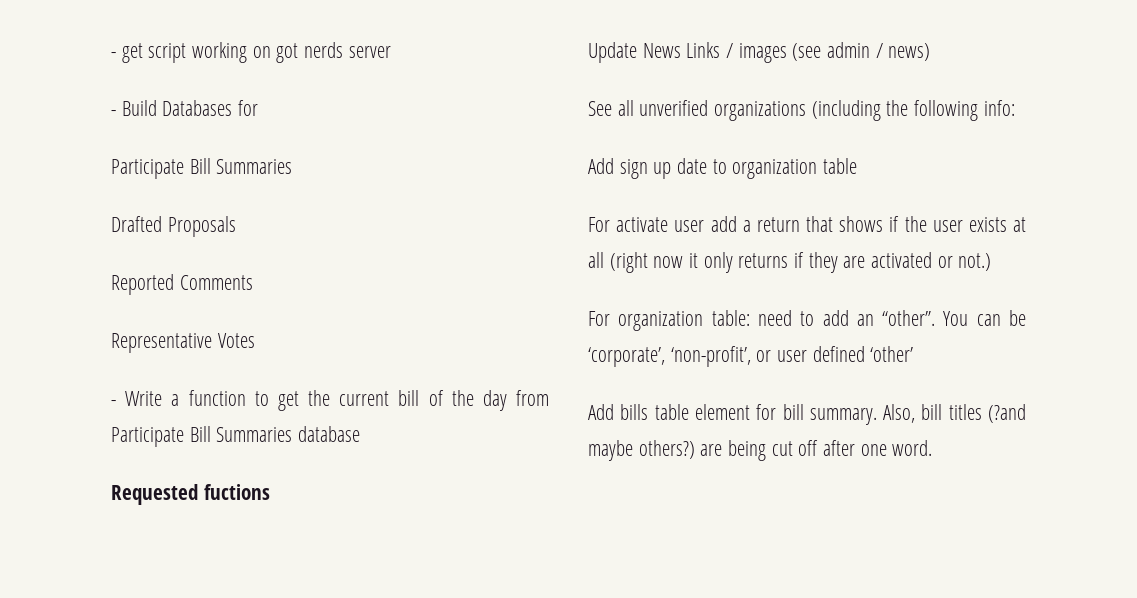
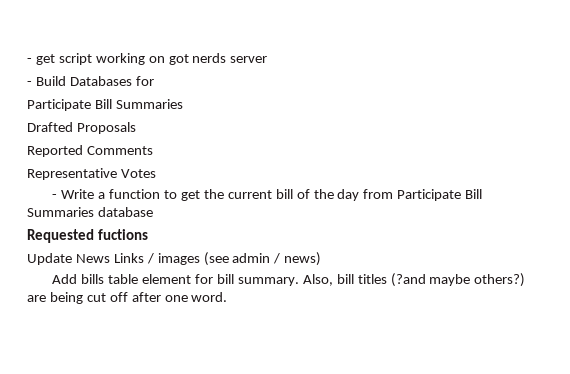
[588,100,1015,121] [588,158,858,179] [588,216,1026,232] [588,252,992,273] [588,310,1026,331] [588,346,914,367] // See all unverified organizations (including the following info: // Add sign up date to organization table // For activate user add a return that shows if the user exists at all (right now it only returns if they are activated or not.) // For organization table: need to add an “other”. You can be ‘corporate’, ‘non-profit’, or user defined ‘other’ -> (322, 259) none

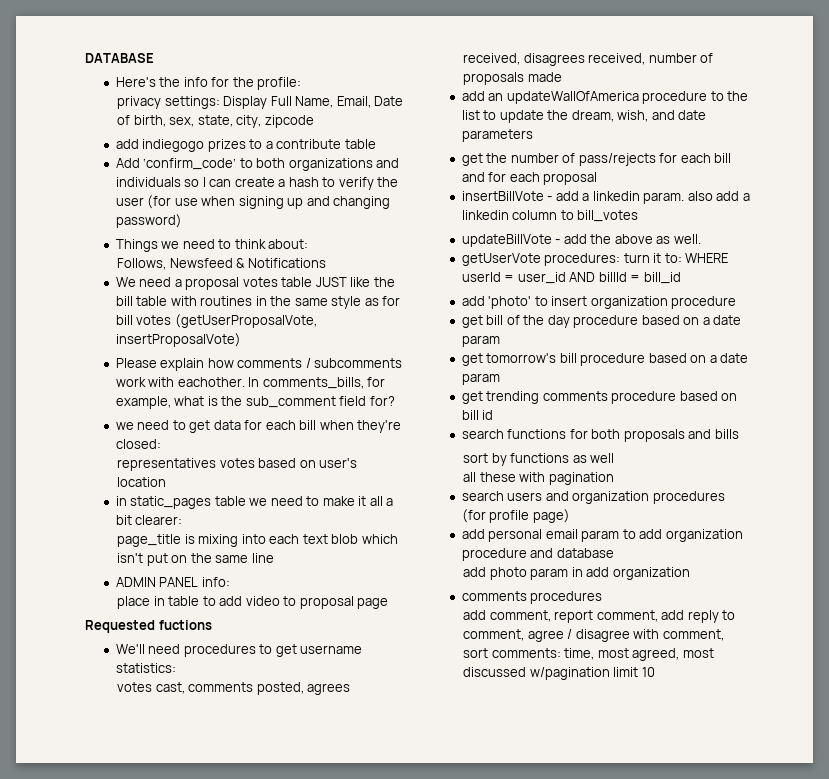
[27,53,268,65] [27,76,154,86] [27,99,183,111] [27,122,136,134] [27,145,153,157] [27,168,156,180] [52,189,483,201] [27,207,153,217] [27,229,148,243] [27,252,322,266] [52,273,526,287] [27,292,228,304] - get script working on got nerds server // - Build Databases for // Participate Bill Summaries // Drafted Proposals // Reported Comments // Representative Votes // - Write a function to get the current bill of the day from Participate Bill Summaries database // Requested fuctions // Update News Links / images (see admin / news) // Add bills table element for bill summary. Also, bill titles (?and maybe others?) are being cut off after one word. -> [85,53,154,63] [115,77,302,90] [117,96,404,109] [117,115,314,128] [115,139,376,152] [115,158,400,171] [115,177,399,190] [115,195,391,209] [115,214,182,228] [115,239,309,252] [117,258,326,270] [115,277,395,290] [115,296,401,309] [115,314,317,328] [115,333,241,347] [115,358,403,371] [115,377,386,389] [115,396,395,409] [115,420,402,433] [115,439,161,449] [117,458,358,471] [117,477,167,487] [115,496,394,509] [115,515,183,525] [117,534,398,547] [117,553,274,566] [115,577,230,587] [117,596,389,609] [85,620,212,633] [115,644,363,657] [115,663,176,673] [117,682,351,695] [463,53,714,66] [463,72,562,85] [461,91,749,104] [461,110,707,123] [461,129,533,142] [461,153,732,166] [461,172,598,185] [461,191,750,204] [461,210,639,222] [461,234,701,247] [461,253,729,266] [461,272,681,284] [461,296,737,309] [461,315,742,328] [461,335,500,347] [461,353,749,366] [461,373,500,385] [461,391,738,404] [461,410,494,420] [461,429,739,442] [463,453,615,466] [463,472,614,485] [461,491,725,504] [461,509,570,523] [461,529,743,542] [461,548,614,561] [463,567,690,580] [461,591,603,604] [463,610,736,623] [463,629,724,642] [463,648,714,661] [463,667,655,680] DATABASE // Here's the info for the profile: // privacy settings: Display Full Name, Email, Date of birth, sex, state, city, zipcode // add indiegogo prizes to a contribute table // Add ‘confirm_code’ to both organizations and individuals so I can create a hash to verify the user (for use when signing up and changing password) // Things we need to think about: // Follows, Newsfeed & Notifications // We need a proposal votes table JUST like the bill table with routines in the same style as for bill votes (getUserProposalVote, insertProposalVote) // Please explain how comments / subcomments work with eachother. In comments_bills, for example, what is the sub_comment field for? // we need to get data for each bill when they're closed: // representatives votes based on user's location // in static_pages table we need to make it all a bit clearer: // page_title is mixing into each text blob which isn't put on the same line // ADMIN PANEL info: // place in table to add video to proposal page // Requested fuctions // We'll need procedures to get username statistics: // votes cast, comments posted, agrees received, disagrees received, number of proposals made // add an updateWallOfAmerica procedure to the list to update the dream, wish, and date parameters // get the number of pass/rejects for each bill and for each proposal // insertBillVote - add a linkedin param. also add a linkedin column to bill_votes // updateBillVote - add the above as well. // getUserVote procedures: turn it to: WHERE userId = user_id AND billId = bill_id // add 'photo' to insert organization procedure // get bill of the day procedure based on a date param // get tomorrow's bill procedure based on a date param // get trending comments procedure based on bill id // search functions for both proposals and bills // sort by functions as well // all these with pagination // search users and organization procedures (for profile page) // add personal email param to add organization procedure and database // add photo param in add organization // comments procedures // add comment, report comment, add reply to comment, agree / disagree with comment, sort comments: time, most agreed, most discussed w/pagination limit 10

